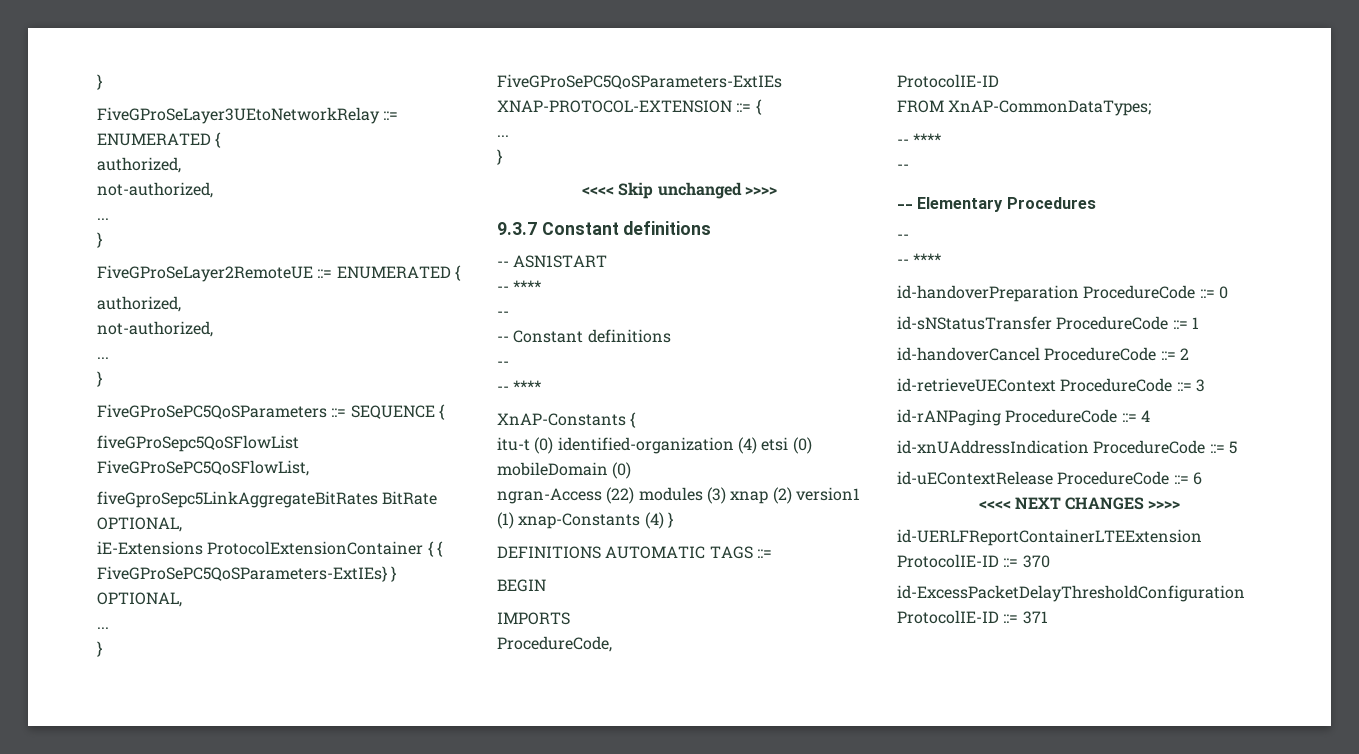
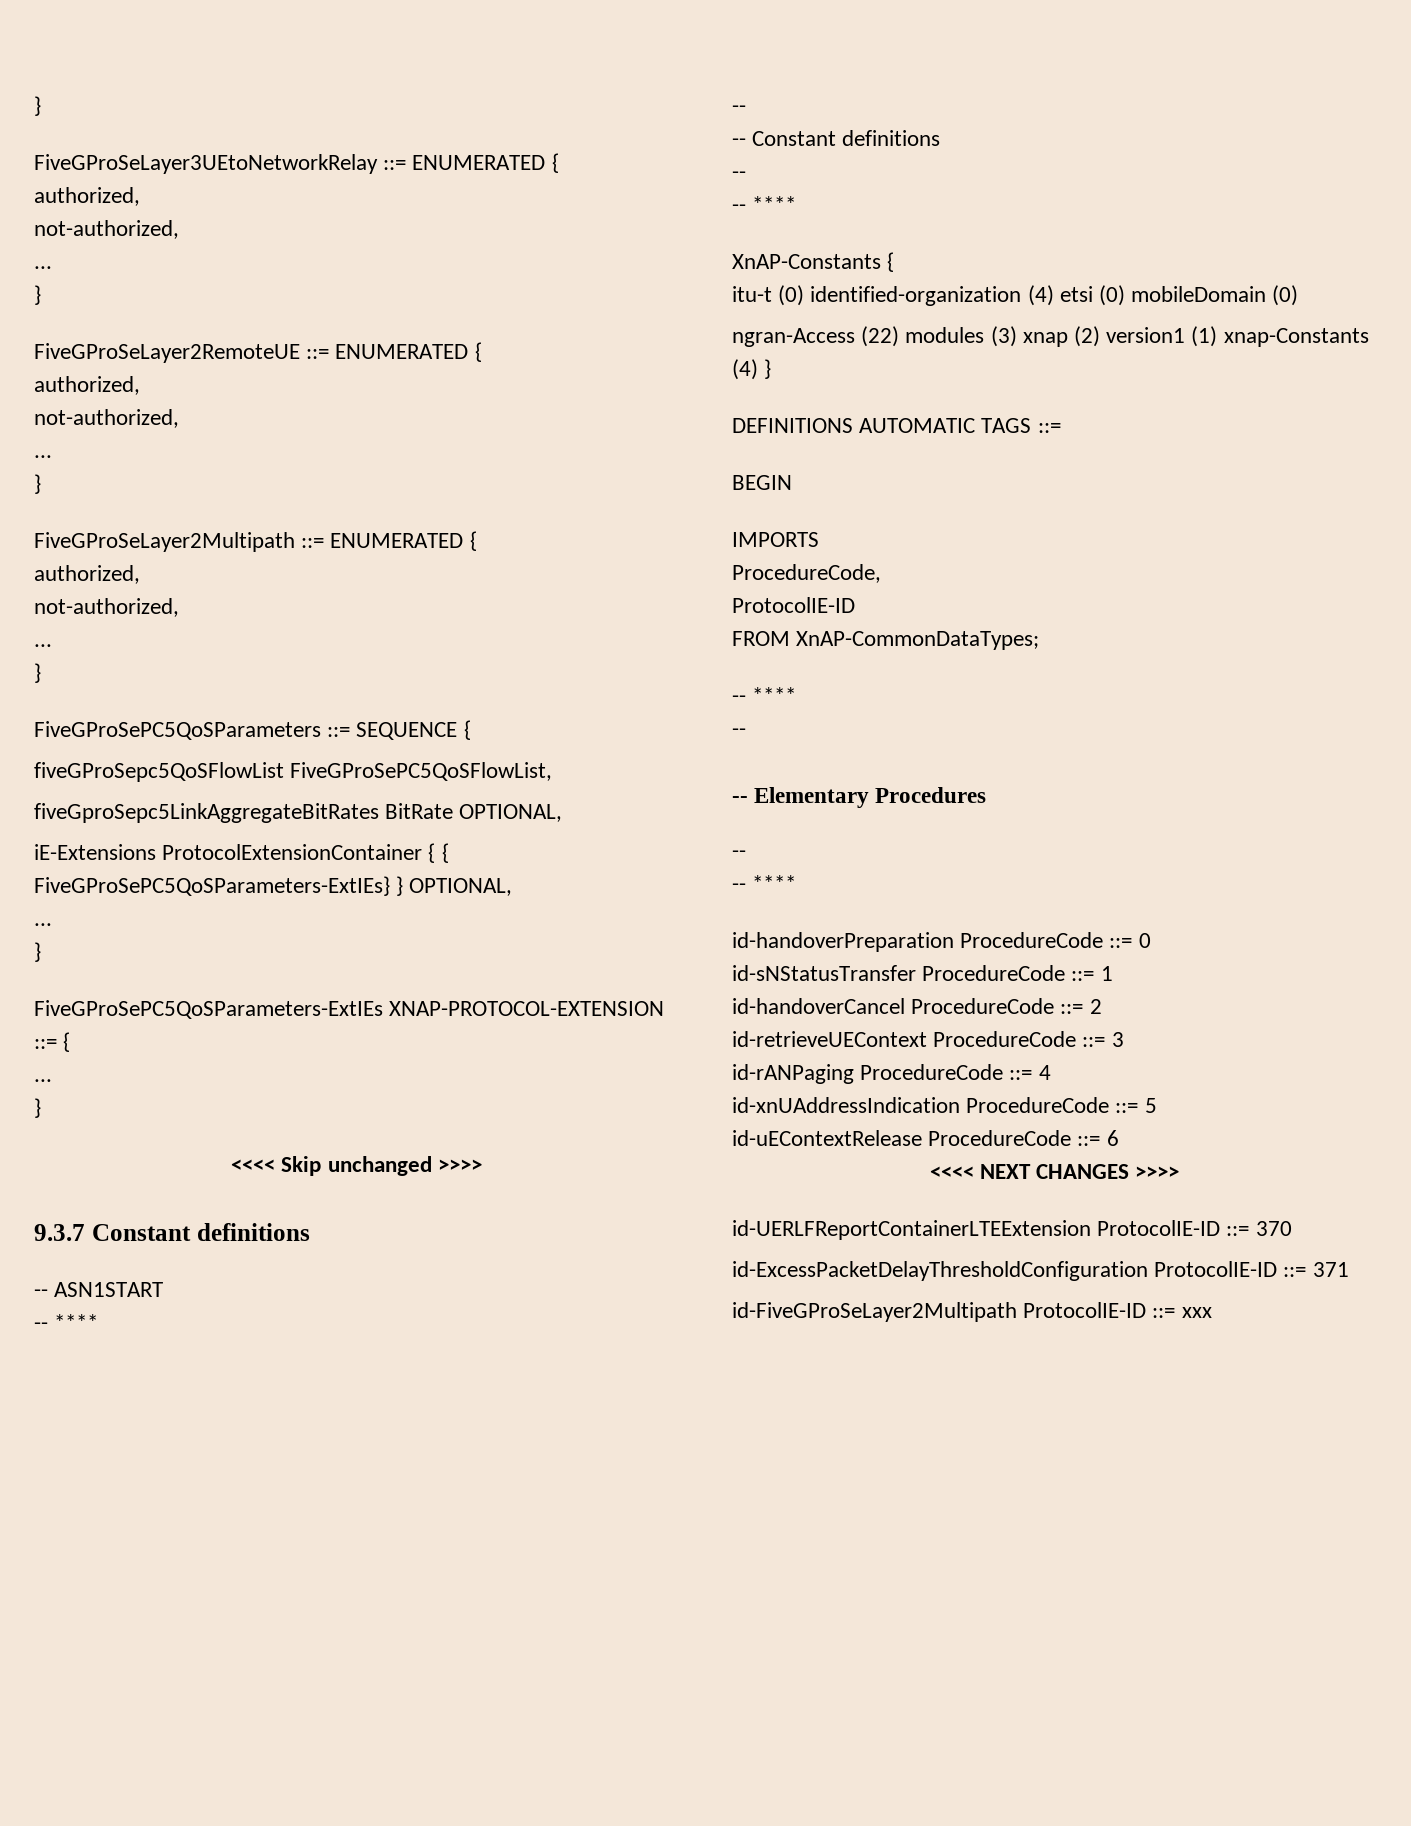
(102, 379) none -> [34,531,477,552] [34,565,140,584] [34,598,179,617] [34,644,52,647] [34,663,41,683] // FiveGProSeLayer2Multipath ::= ENUMERATED { // authorized, // not-authorized, // ... // }
(1048, 617) none -> [732,1302,1212,1322] // id-FiveGProSeLayer2Multipath ProtocolIE-ID ::= xxx

